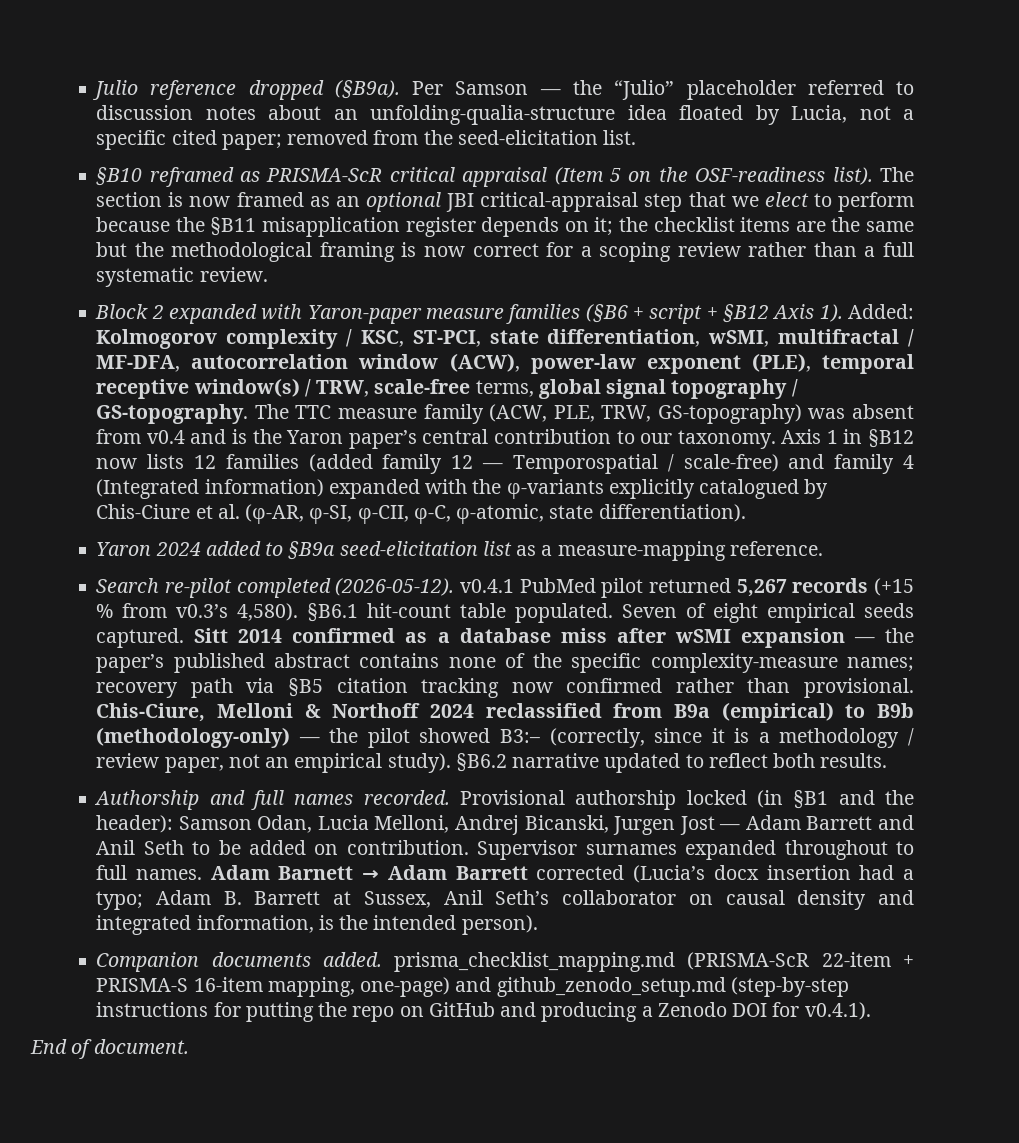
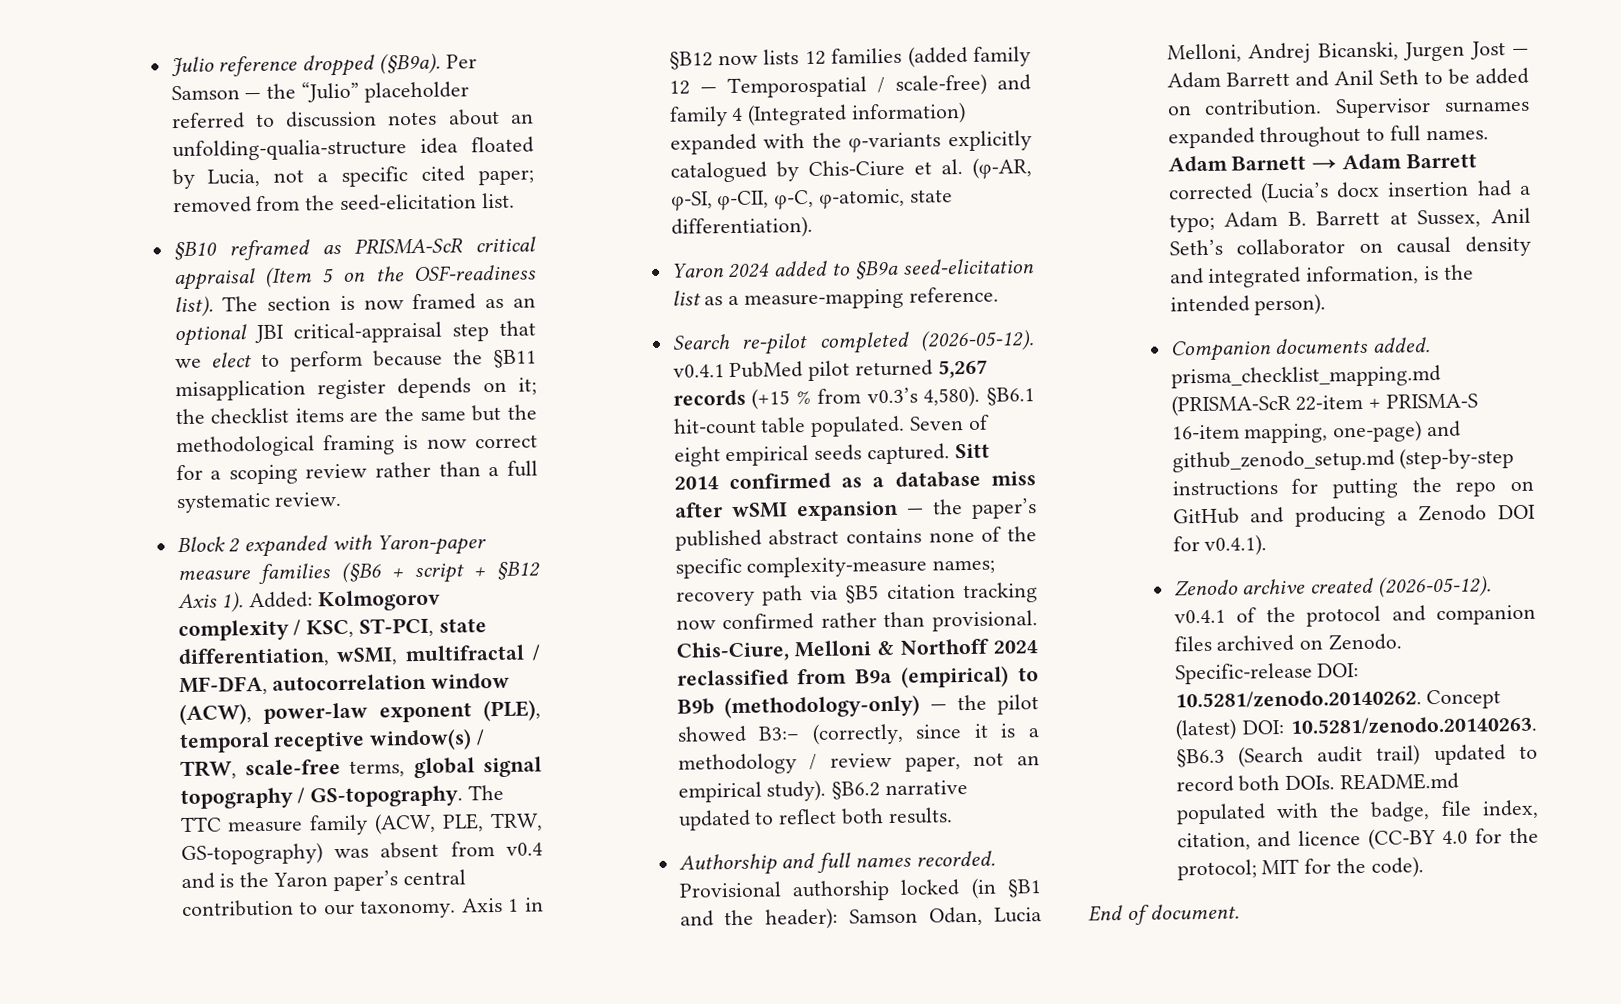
(871, 1011) none -> [1173,575,1492,598] [1173,604,1536,627] [1173,633,1402,652] [1174,662,1360,685] [1174,689,1502,710] [1174,715,1537,741] [1175,744,1538,768] [1175,772,1459,793] [1175,799,1539,825] [1176,827,1539,851] [1176,856,1424,881] // Zenodo archive created (2026-05-12). v0.4.1 of the protocol and companion files archived on Zenodo. Specific-release DOI: 10.5281/zenodo.20140262. Concept (latest) DOI: 10.5281/zenodo.20140263. §B6.3 (Search audit trail) updated to record both DOIs. README.md populated with the badge, file index, citation, and licence (CC-BY 4.0 for the protocol; MIT for the code).

